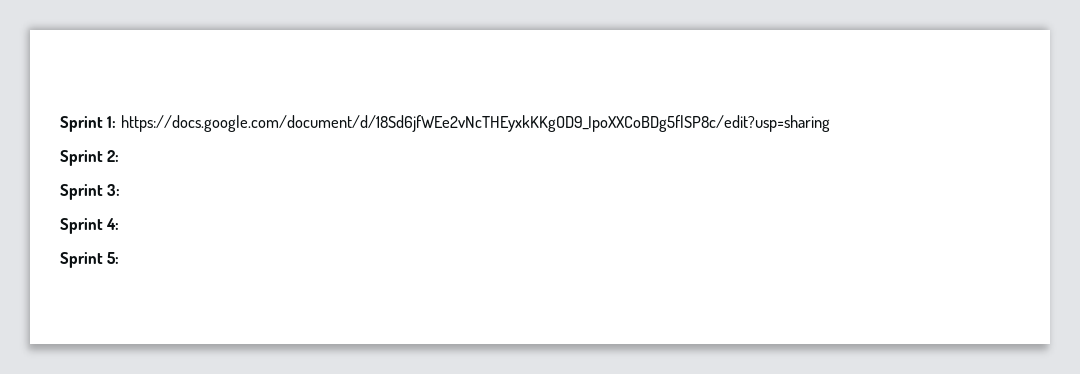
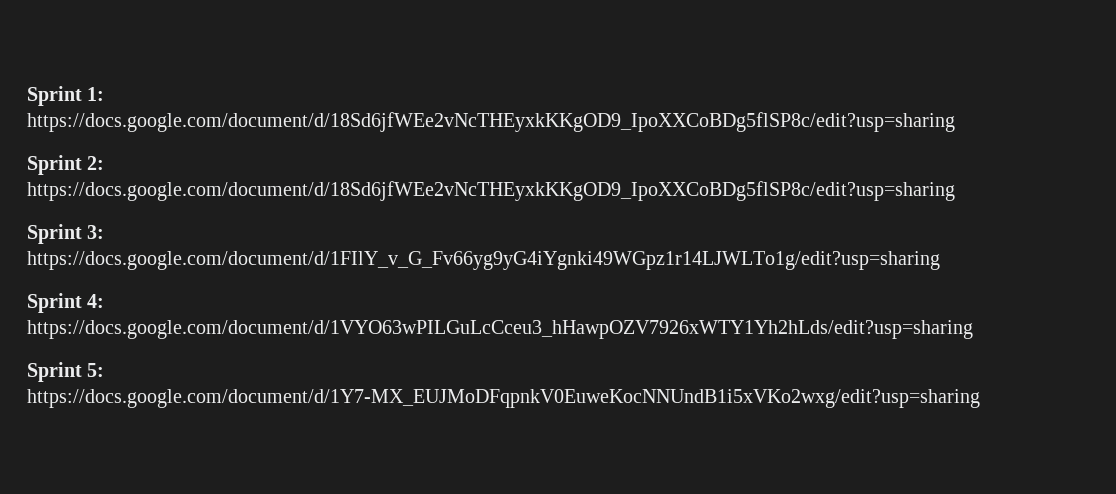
(117, 122) none -> (105, 94) //
(120, 156) none -> [27,181,955,201] // https://docs.google.com/document/d/18Sd6jfWEe2vNcTHEyxkKKgOD9_IpoXXCoBDg5flSP8c/edit?usp=sharing
(121, 190) none -> [27,251,940,270] // https://docs.google.com/document/d/1FIlY_v_G_Fv66yg9yG4iYgnki49WGpz1r14LJWLTo1g/edit?usp=sharing
(120, 224) none -> [27,320,973,339] // https://docs.google.com/document/d/1VYO63wPILGuLcCceu3_hHawpOZV7926xWTY1Yh2hLds/edit?usp=sharing
(120, 258) none -> [27,389,980,408] // https://docs.google.com/document/d/1Y7-MX_EUJMoDFqpnkV0EuweKocNNUndB1i5xVKo2wxg/edit?usp=sharing

